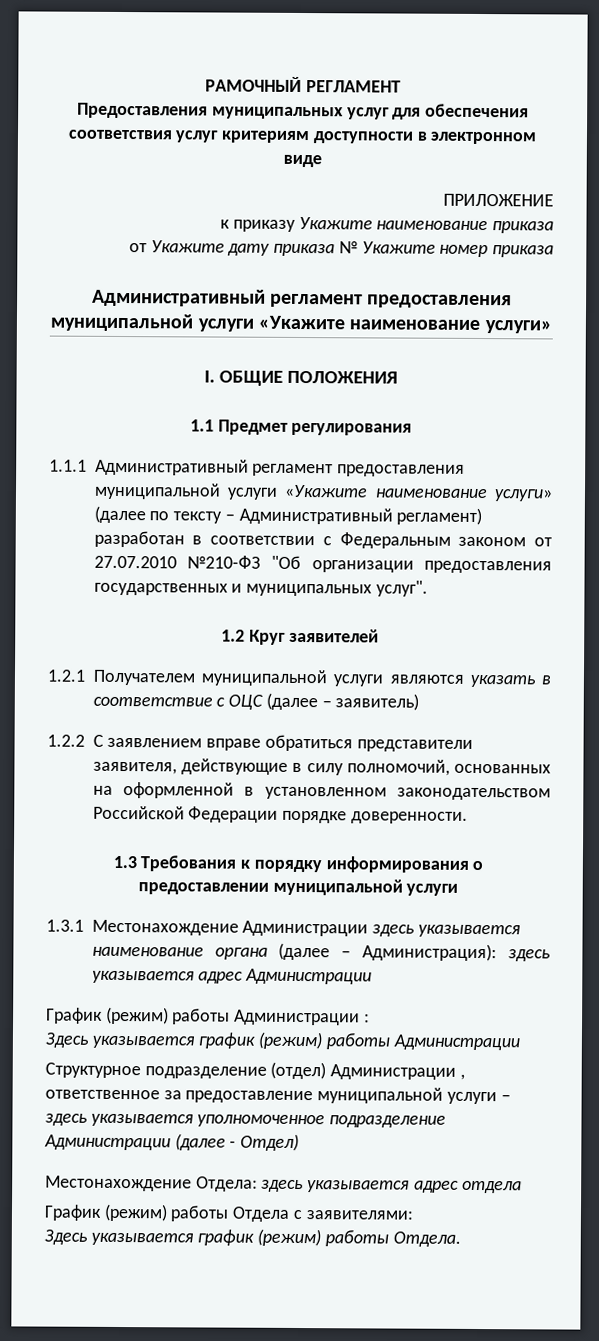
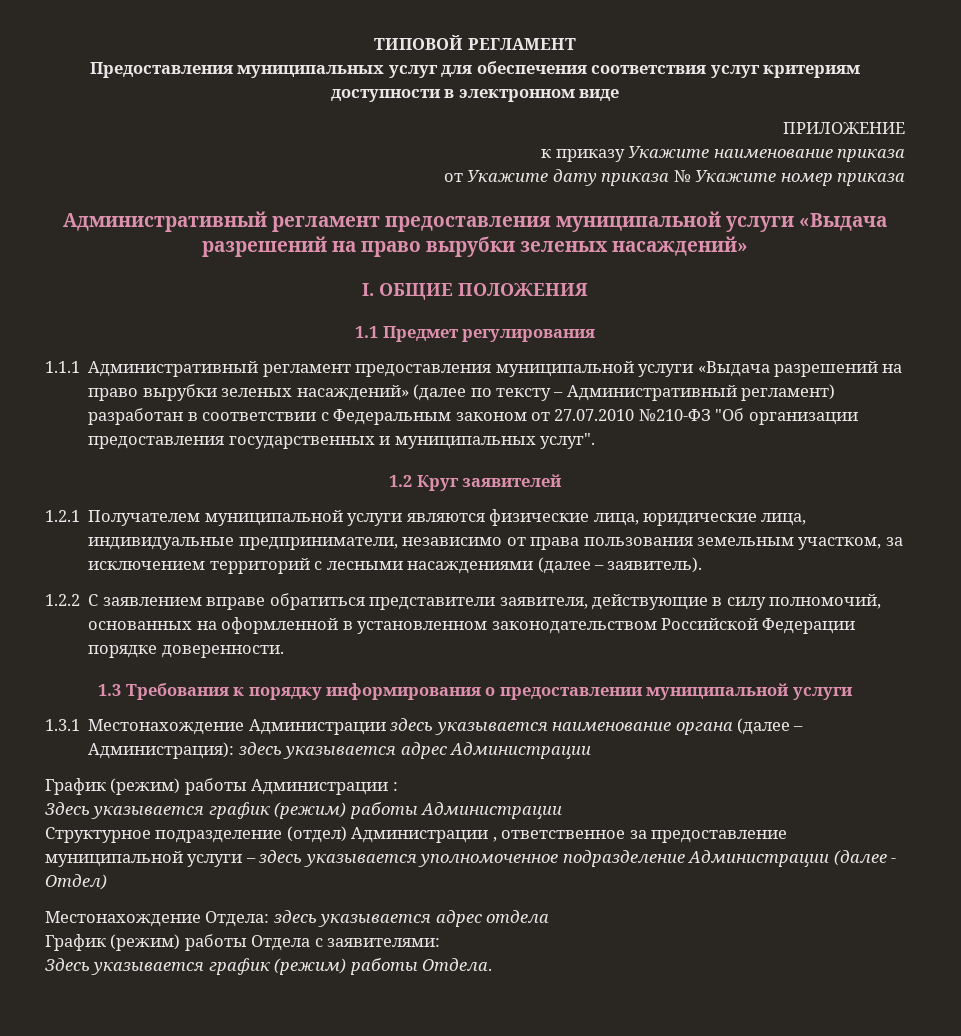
[205,76,303,93] РАМОЧНЫЙ -> [374,35,464,50] ТИПОВОЙ
[258,315,552,334] «Укажите наименование услуги» -> [799,213,888,231] [201,236,749,257] «Выдача разрешений на право вырубки зеленых насаждений»
[284,484,553,502] «Укажите наименование услуги» -> [697,361,903,377] [88,384,409,401] «Выдача разрешений на право вырубки зеленых насаждений»
[469,674,551,688] [92,692,420,711] указать в соответствие с ОЦС (далее – заявитель) -> [489,509,807,526] [88,537,903,550] [88,557,703,574] физические лица, юридические лица, индивидуальные предприниматели, независимо от права пользования земельным участком, за исключением территорий с лесными насаждениями (далее – заявитель).

